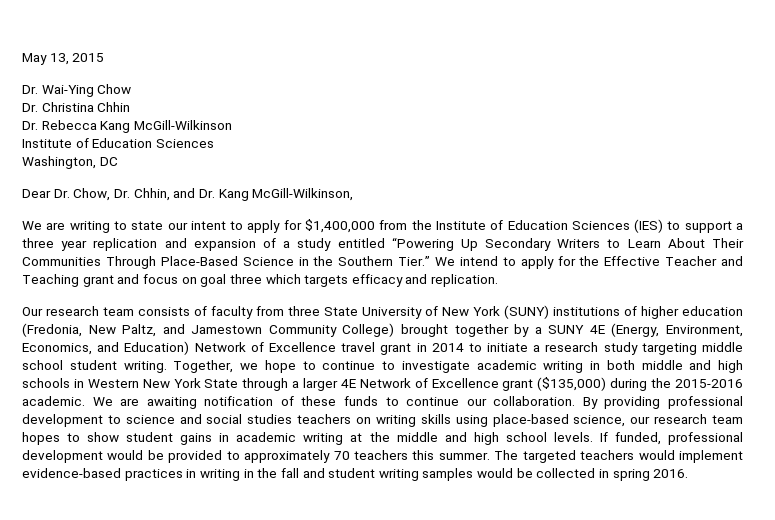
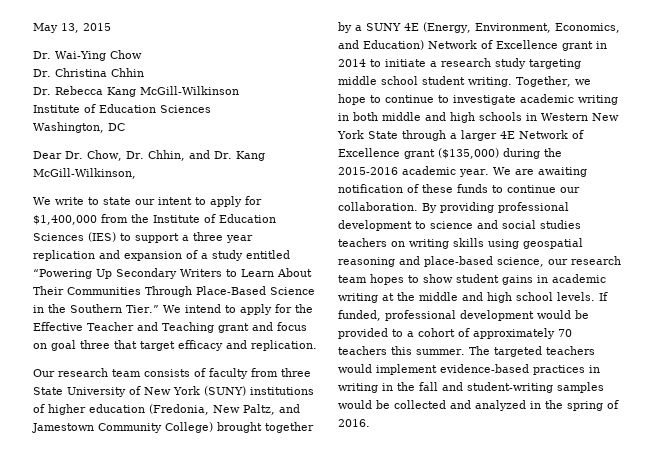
[46,221,110,233] are writing -> [55,197,84,205] write
[265,274,349,287] which targets -> [114,340,175,351] that target
[341,342,376,352] travel -> (558, 44) none
[22,396,85,406] academic. -> [402,166,489,177] academic year.
(488, 421) none -> [523,238,583,249] [338,256,420,267] geospatial reasoning and
(240, 455) none -> [407,328,470,337] a cohort of
[328,468,419,481] student writing -> [467,382,553,393] student-writing
[599,469,650,481] in spring -> [450,400,619,411] and analyzed in the spring of

